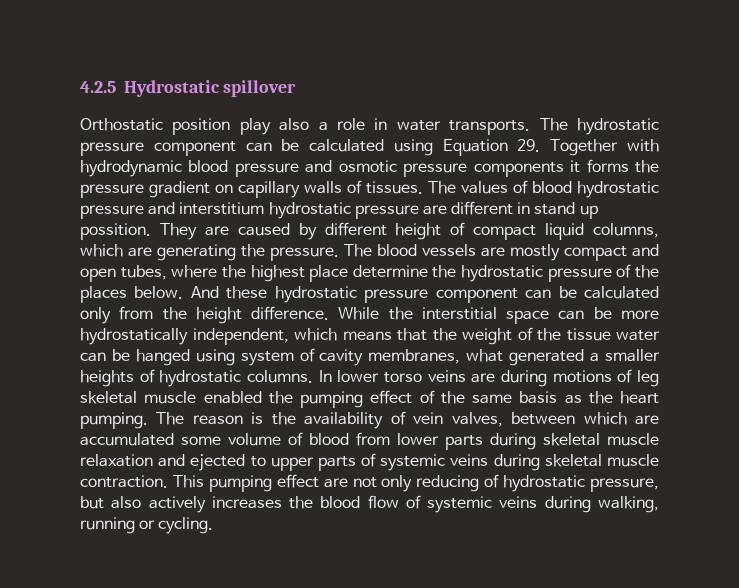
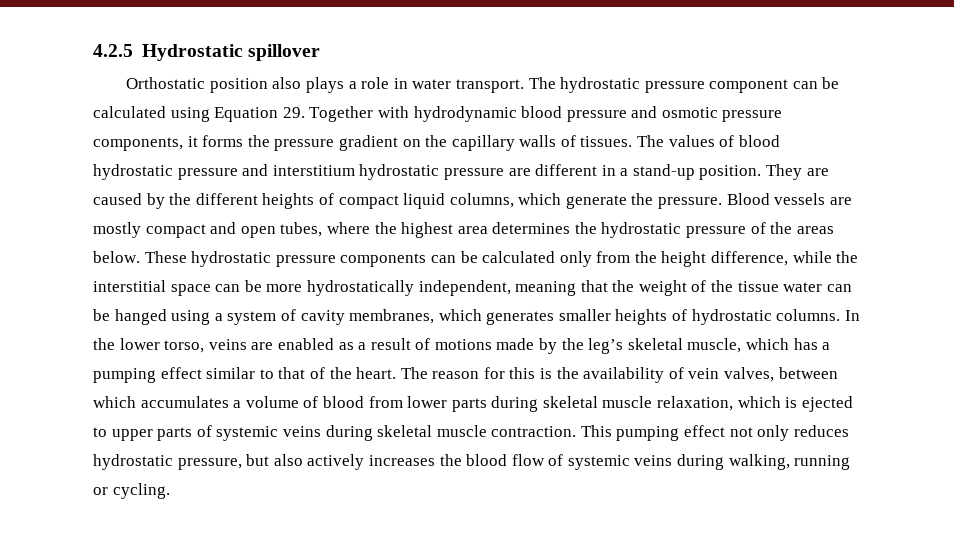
[239,118,310,135] play also -> [272,77,344,93] also plays
[449,120,531,135] transports. -> [455,79,524,93] transport.
[473,162,564,177] components -> [93,137,183,151] components,
(233, 188) none -> [425,135,448,147] the
[534,202,598,219] [80,223,151,240] stand up possition. -> [620,164,762,180] a stand-up position.
[324,222,442,240] different height -> [169,193,315,209] the different heights
[128,244,417,261] are generating the pressure. The blood -> [565,193,770,209] generate the pressure. Blood
[309,265,428,282] place determine -> [457,222,571,234] area determines
[80,286,518,303] places below. And these hydrostatic pressure component -> [796,226,834,234] [93,251,427,267] areas below. These hydrostatic pressure components
[251,306,380,320] difference. While -> [711,251,832,266] difference, while
[294,328,392,341] which means -> [515,281,577,296] meaning
(235, 357) none -> [214,313,223,321] a
[466,349,600,366] what generated a -> [438,309,555,325] which generates
[337,369,659,387] [80,390,659,408] [80,412,243,429] lower torso veins are during motions of leg skeletal muscle enabled the pumping effect of the same basis as the heart pumping. The reason -> [93,338,831,354] [93,367,536,383] the lower torso, veins are enabled as a result of motions made by the leg’s skeletal muscle, which has a pumping effect similar to that of the heart. The reason for this
[635,415,659,425] [80,433,221,446] are accumulated some -> [140,396,242,408] accumulates a
[80,454,186,467] relaxation and -> [657,396,798,411] relaxation, which is
[323,478,348,488] are -> (726, 431) none
[416,474,500,492] reducing of -> [793,425,849,437] reduces

